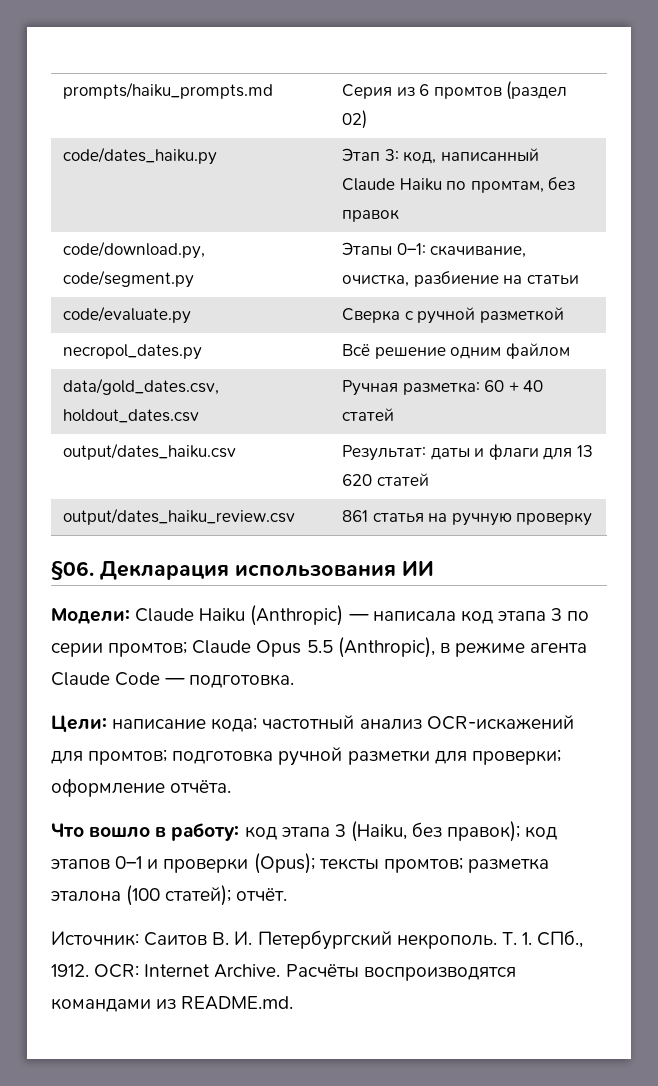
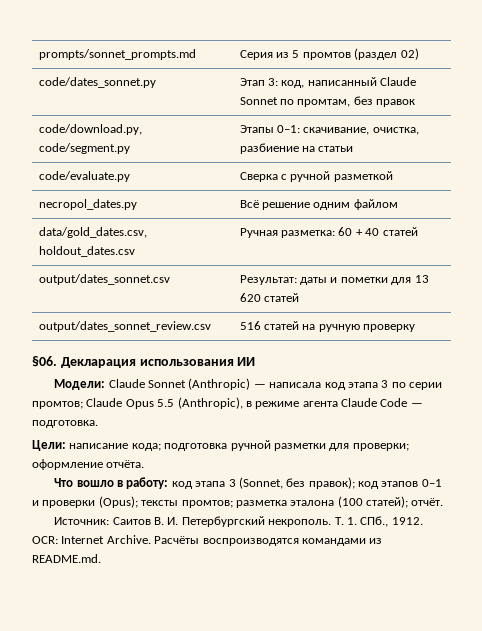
[63,82,274,99] prompts/haiku_prompts.md -> [38,49,196,60] prompts/sonnet_prompts.md
[419,84,430,96] 6 -> [292,50,300,58] 5
[63,147,218,165] code/dates_haiku.py -> [38,77,156,88] code/dates_sonnet.py
[399,178,442,191] Haiku -> [239,97,278,105] Sonnet
[63,443,237,460] output/dates_haiku.csv -> [38,274,170,285] output/dates_sonnet.csv
[488,444,539,460] флаги -> [340,277,388,283] пометки
[63,508,296,525] [342,510,424,523] output/dates_haiku_review.csv | 861 статья -> [38,321,211,332] [239,321,300,330] output/dates_sonnet_review.csv | 516 статей
[199,608,246,622] Haiku -> [148,380,187,388] Sonnet
[262,715,574,730] [51,749,168,765] частотный анализ OCR-искажений для промтов; -> (161, 447) none
[350,821,407,842] (Haiku, -> [238,477,283,489] (Sonnet,

